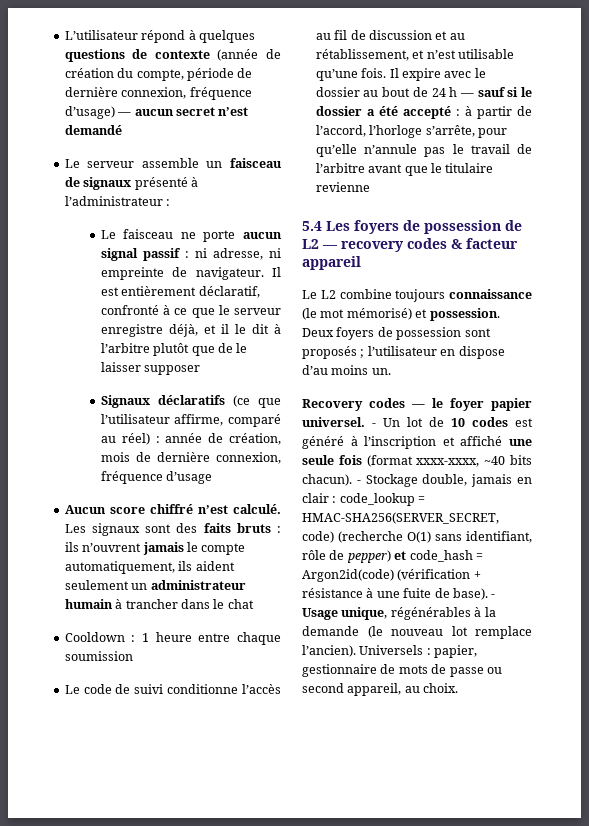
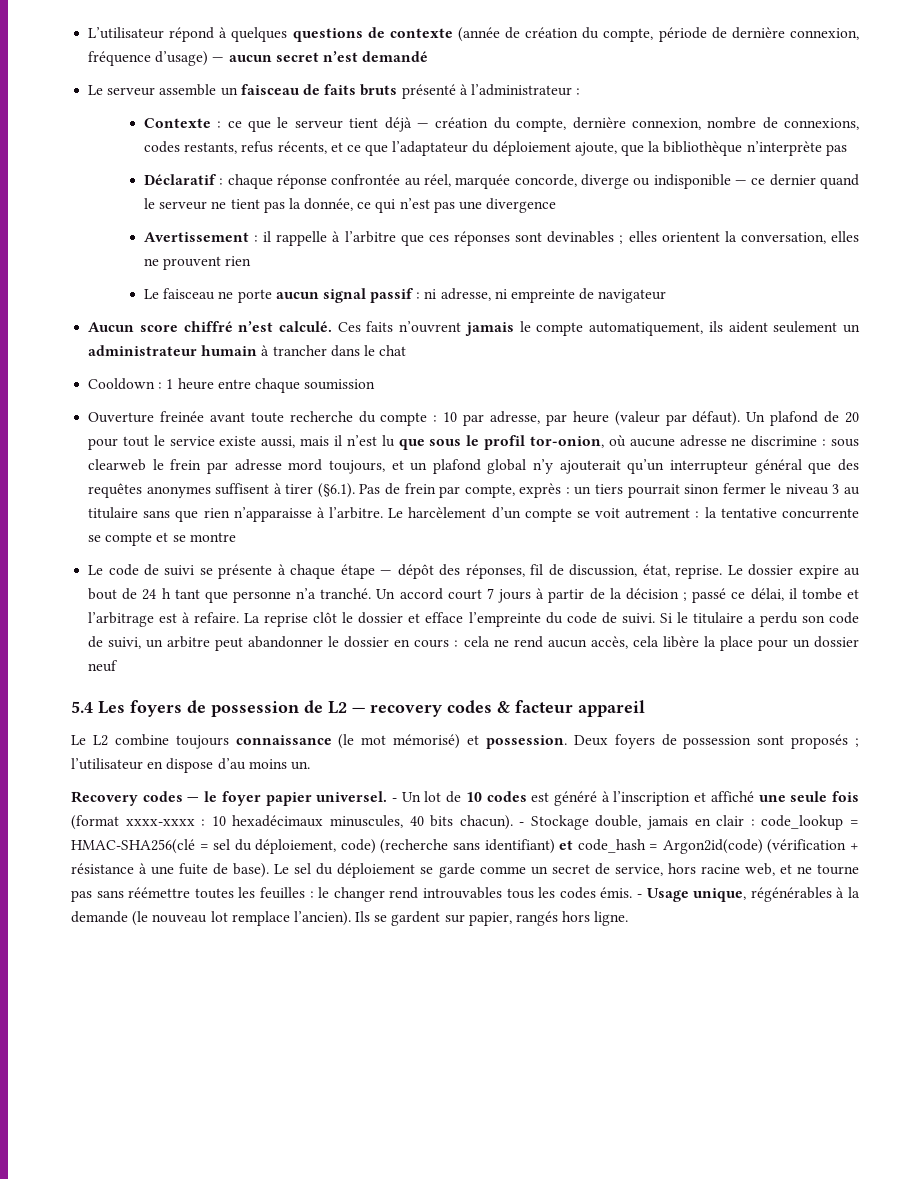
[83,177,132,190] signaux -> [324,84,398,96] faits bruts
(171, 202) none -> [143,117,859,132] [143,141,847,156] [143,174,860,189] [143,198,557,213] [143,231,859,246] [143,256,252,270] // Contexte : ce que le serveur tient déjà — création du compte, dernière connexion, nombre de connexions, codes restants, refus récents, et ce que l’adaptateur du déploiement ajoute, que la bibliothèque n’interprète pas // Déclaratif : chaque réponse confrontée au réel, marquée concorde, diverge ou indisponible — ce dernier quand le serveur ne tient pas la donnée, ce qui n’est pas une divergence // Avertissement : il rappelle à l’arbitre que ces réponses sont devinables ; elles orientent la conversation, elles ne prouvent rien
[195,267,281,280] [100,286,260,298] [100,305,281,318] [100,324,281,337] [100,343,248,356] [100,362,201,375] [100,395,281,408] [100,414,281,427] [100,433,281,445] [100,452,281,464] [100,471,213,484] navigateur. Il est entièrement déclaratif, confronté à ce que le serveur enregistre déjà, et il le dit à l’arbitre plutôt que de le laisser supposer // Signaux déclaratifs (ce que l’utilisateur affirme, comparé au réel) : année de création, mois de dernière connexion, fréquence d’usage -> [598,289,667,303] navigateur
[64,523,281,536] [64,542,79,552] Les signaux sont des faits bruts : ils -> [337,321,394,332] Ces faits
[64,684,281,694] [315,30,465,40] [315,49,514,61] [315,68,486,81] [315,87,360,97] Le code de suivi conditionne l’accès au fil de discussion et au rétablissement, et n’est utilisable qu’une fois. Il expire avec le dossier -> [88,411,859,426] [88,435,859,450] [88,459,859,474] [88,483,861,498] [88,507,859,522] [88,532,236,546] [88,564,839,579] Ouverture freinée avant toute recherche du compte : 10 par adresse, par heure (valeur par défaut). Un plafond de 20 pour tout le service existe aussi, mais il n’est lu que sous le profil tor-onion, où aucune adresse ne discrimine : sous clearweb le frein par adresse mord toujours, et un plafond global n’y ajouterait qu’un interrupteur général que des requêtes anonymes suffisent à tirer (§6.1). Pas de frein par compte, exprès : un tiers pourrait sinon fermer le niveau 3 au titulaire sans que rien n’apparaisse à l’arbitre. Le harcèlement d’un compte se voit autrement : la tentative concurrente se compte et se montre // Le code de suivi se présente à chaque étape — dépôt des réponses, fil de discussion, état, reprise. Le dossier expire
[459,87,532,97] [315,106,532,119] [315,125,507,138] [315,144,532,157] [315,163,494,176] [315,182,370,192] — sauf si le dossier a été accepté : à partir de l’accord, l’horloge s’arrête, pour qu’elle n’annule pas le travail de l’arbitre avant que le titulaire revienne -> [174,588,860,603] [88,612,859,627] [88,636,859,651] [88,660,119,672] tant que personne n’a tranché. Un accord court 7 jours à partir de la décision ; passé ce délai, il tombe et l’arbitrage est à refaire. La reprise clôt le dossier et efface l’empreinte du code de suivi. Si le titulaire a perdu son code de suivi, un arbitre peut abandonner le dossier en cours : cela ne rend aucun accès, cela libère la place pour un dossier neuf
[416,456,506,467] xxxx-xxxx, ~40 -> [125,815,424,828] xxxx-xxxx : 10 hexadécimaux minuscules, 40
[302,512,499,524] [302,531,532,543] [302,550,391,563] HMAC-SHA256(SERVER_SECRET, code) (recherche O(1) sans identifiant, rôle de pepper) -> [71,839,555,854] HMAC-SHA256(clé = sel du déploiement, code) (recherche sans identifiant)
(488, 594) none -> [274,863,859,878] [71,887,633,902] Le sel du déploiement se garde comme un secret de service, hors racine web, et ne tourne pas sans réémettre toutes les feuilles : le changer rend introuvables tous les codes émis.
[359,645,478,658] [302,664,502,677] [302,683,459,696] Universels : papier, gestionnaire de mots de passe ou second appareil, au choix. -> [355,911,629,926] Ils se gardent sur papier, rangés hors ligne.

